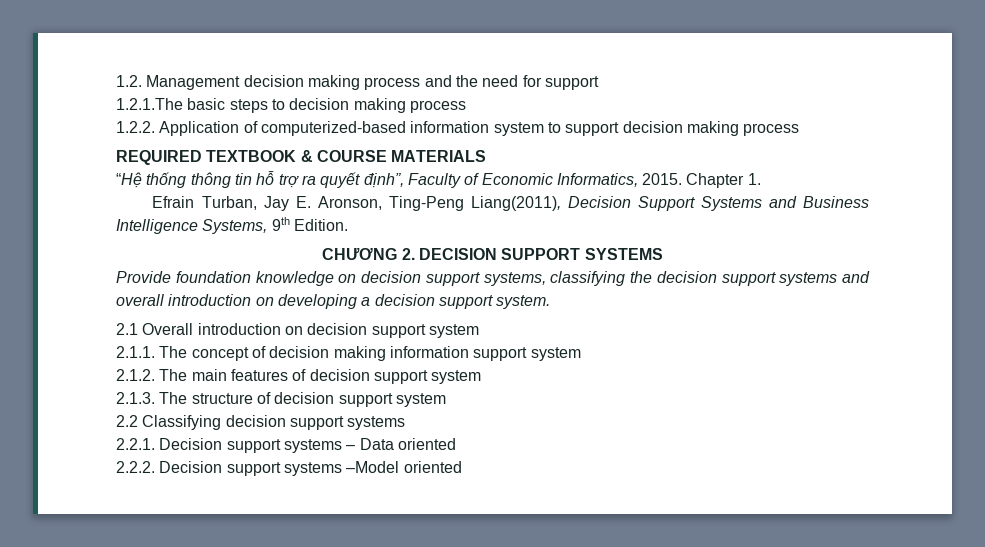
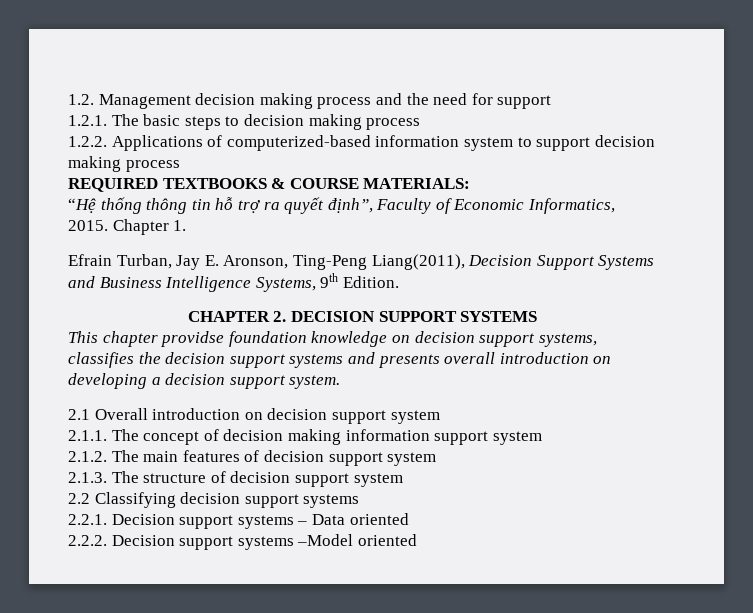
[116,98,183,110] 1.2.1.The -> [68,114,139,126] 1.2.1. The
[159,121,240,136] Application -> [111,135,203,151] Applications
[206,150,297,162] TEXTBOOK -> [162,178,267,189] TEXTBOOKS
[391,150,487,162] MATERIALS -> [363,178,471,189] MATERIALS:
[322,248,398,260] CHƯƠNG -> [187,311,270,322] CHAPTER
[116,271,171,283] Provide -> [68,331,225,347] This chapter providse
[550,271,626,286] classifying -> [68,352,134,368] classifies
(870, 277) none -> [378,354,440,368] presents

